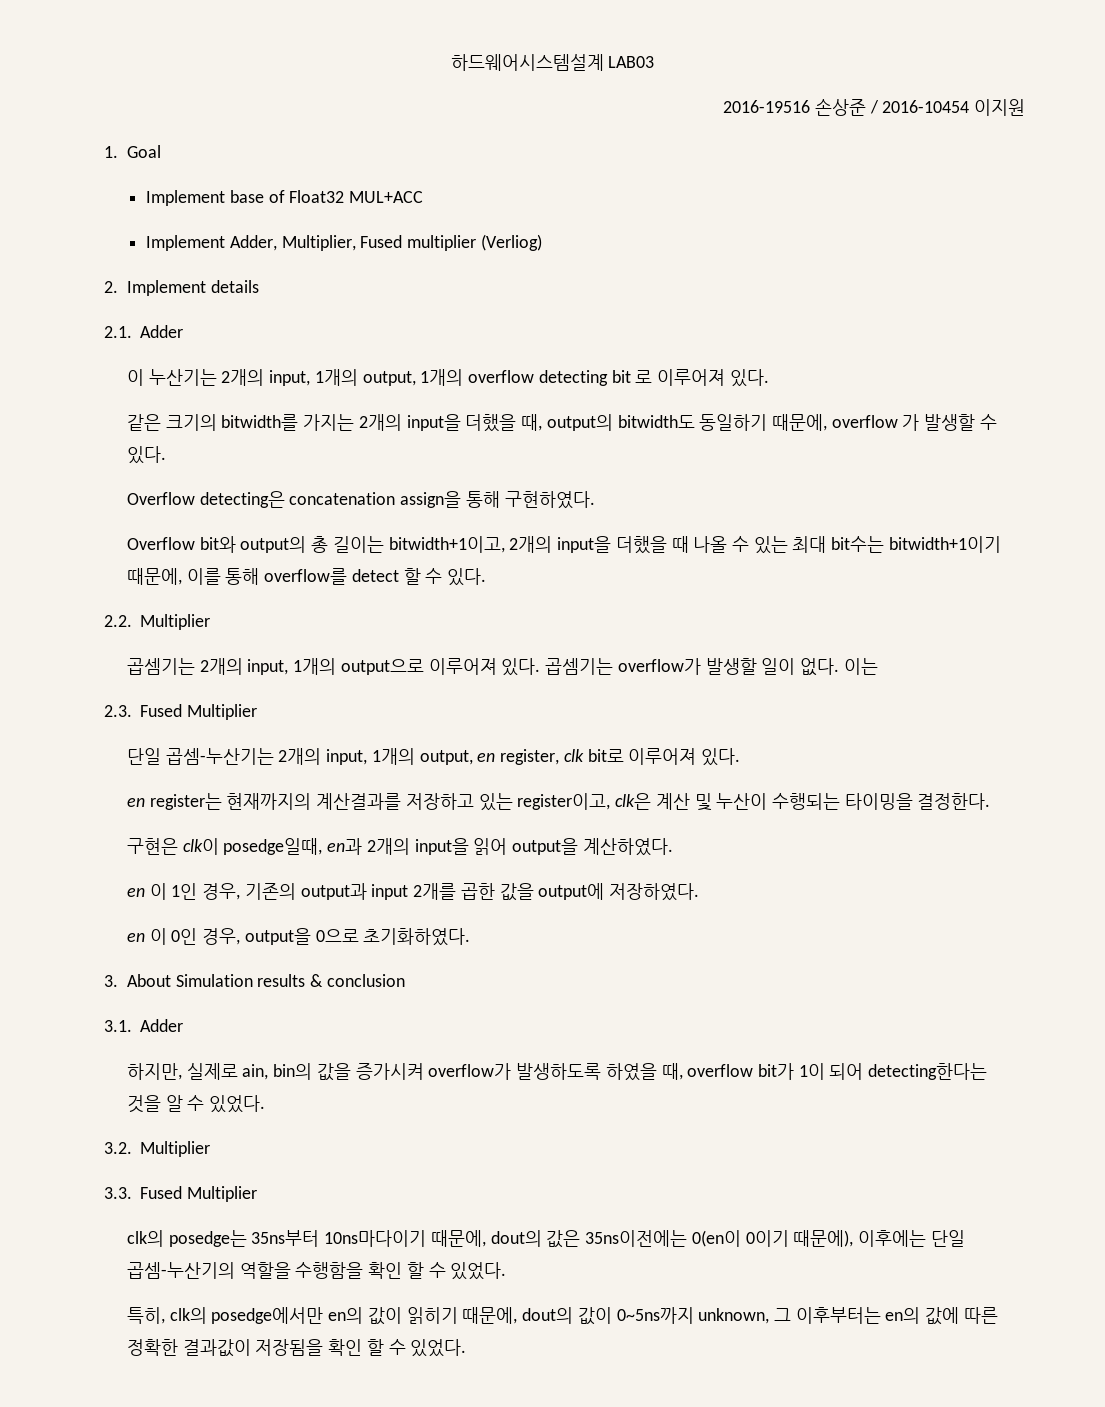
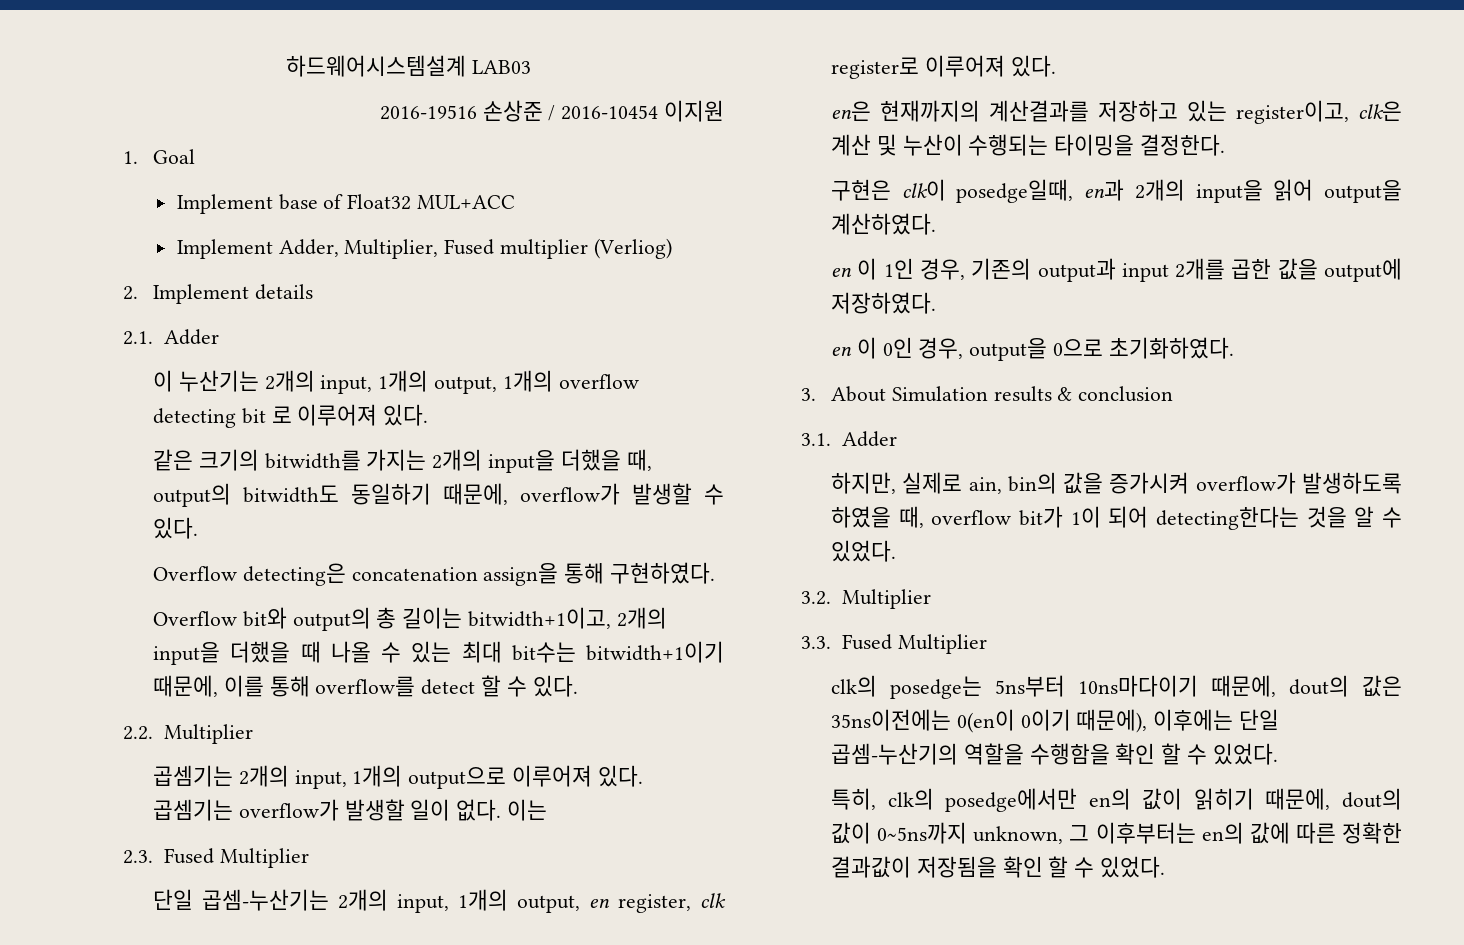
[831,414,920,431] overflow 가 -> [520,483,621,505] overflow가
[587,748,740,766] [126,793,222,810] bit로 이루어져 있다. // en register는 -> [831,55,1056,79] [831,101,872,121] register로 이루어져 있다. // en은
[251,1230,320,1247] 35ns부터 -> [995,675,1066,697] 5ns부터

